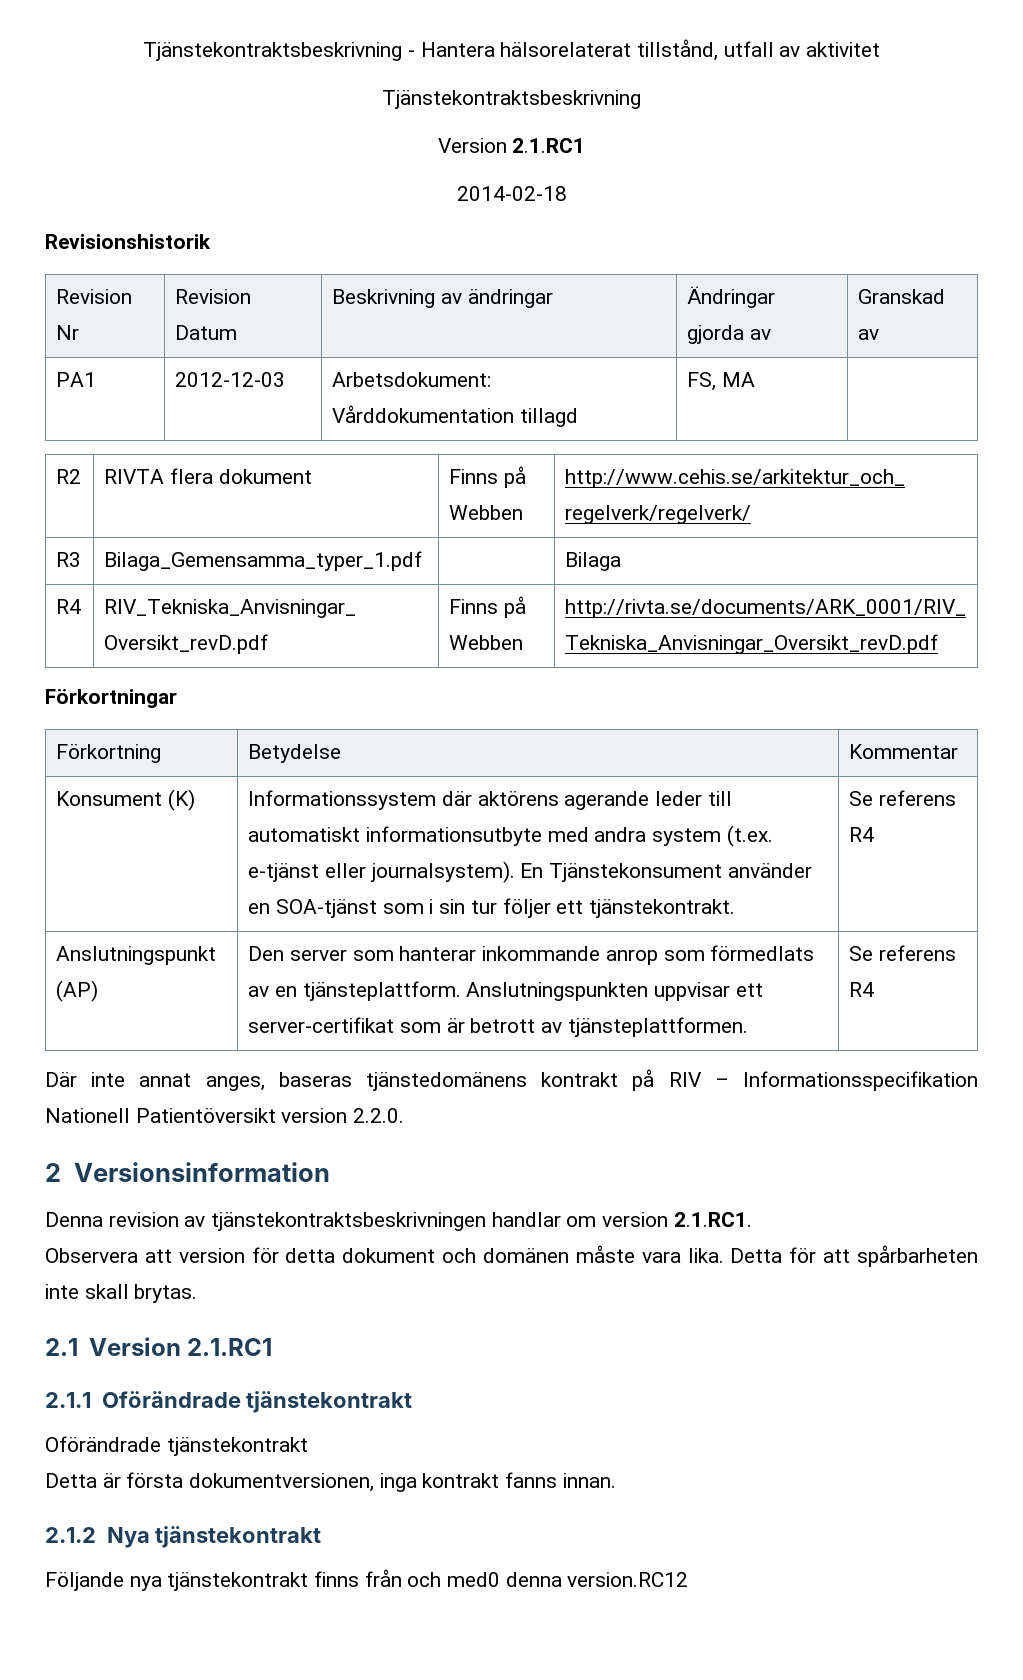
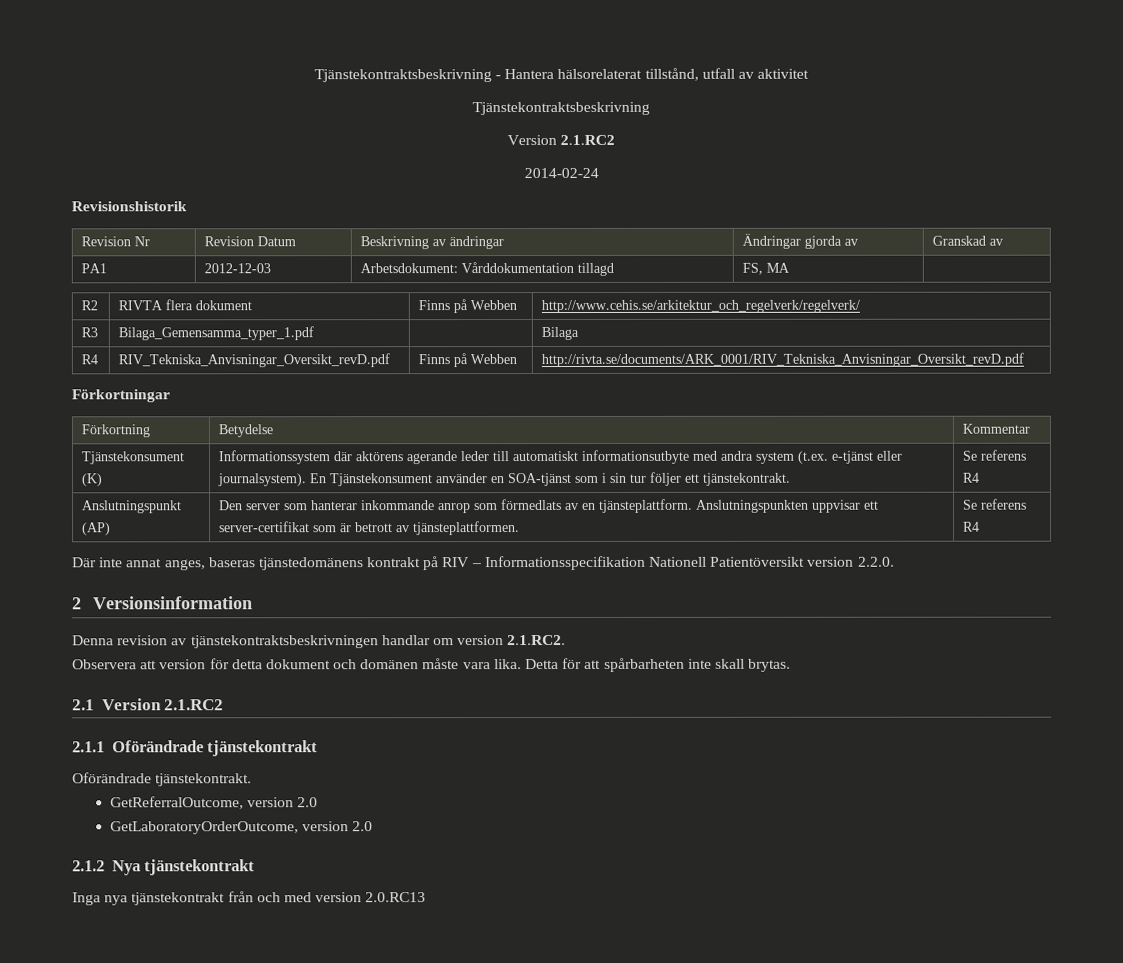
[512,138,586,153] [456,186,567,201] 2.1.RC1 // 2014-02-18 -> [560,134,616,146] [523,167,599,179] 2.1.RC2 // 2014-02-24
[56,791,163,806] Konsument -> [80,451,184,465] Tjänstekonsument
[673,1212,752,1227] 2.1.RC1. -> [507,634,567,646] 2.1.RC2.
[186,1338,272,1356] 2.1.RC1 -> [164,699,225,711] 2.1.RC2
[166,1437,308,1456] [45,1472,616,1492] tjänstekontrakt // Detta är första dokumentversionen, inga kontrakt fanns innan. -> [155,773,253,787] [109,796,319,810] [109,821,374,835] tjänstekontrakt. // GetReferralOutcome, version 2.0 // GetLaboratoryOrderOutcome, version 2.0
[45,1572,124,1591] Följande -> [72,892,101,906] Inga
[314,1571,360,1587] finns -> (226, 899) none
[447,1572,689,1587] med0 denna version.RC12 -> [283,892,427,903] med version 2.0.RC13

